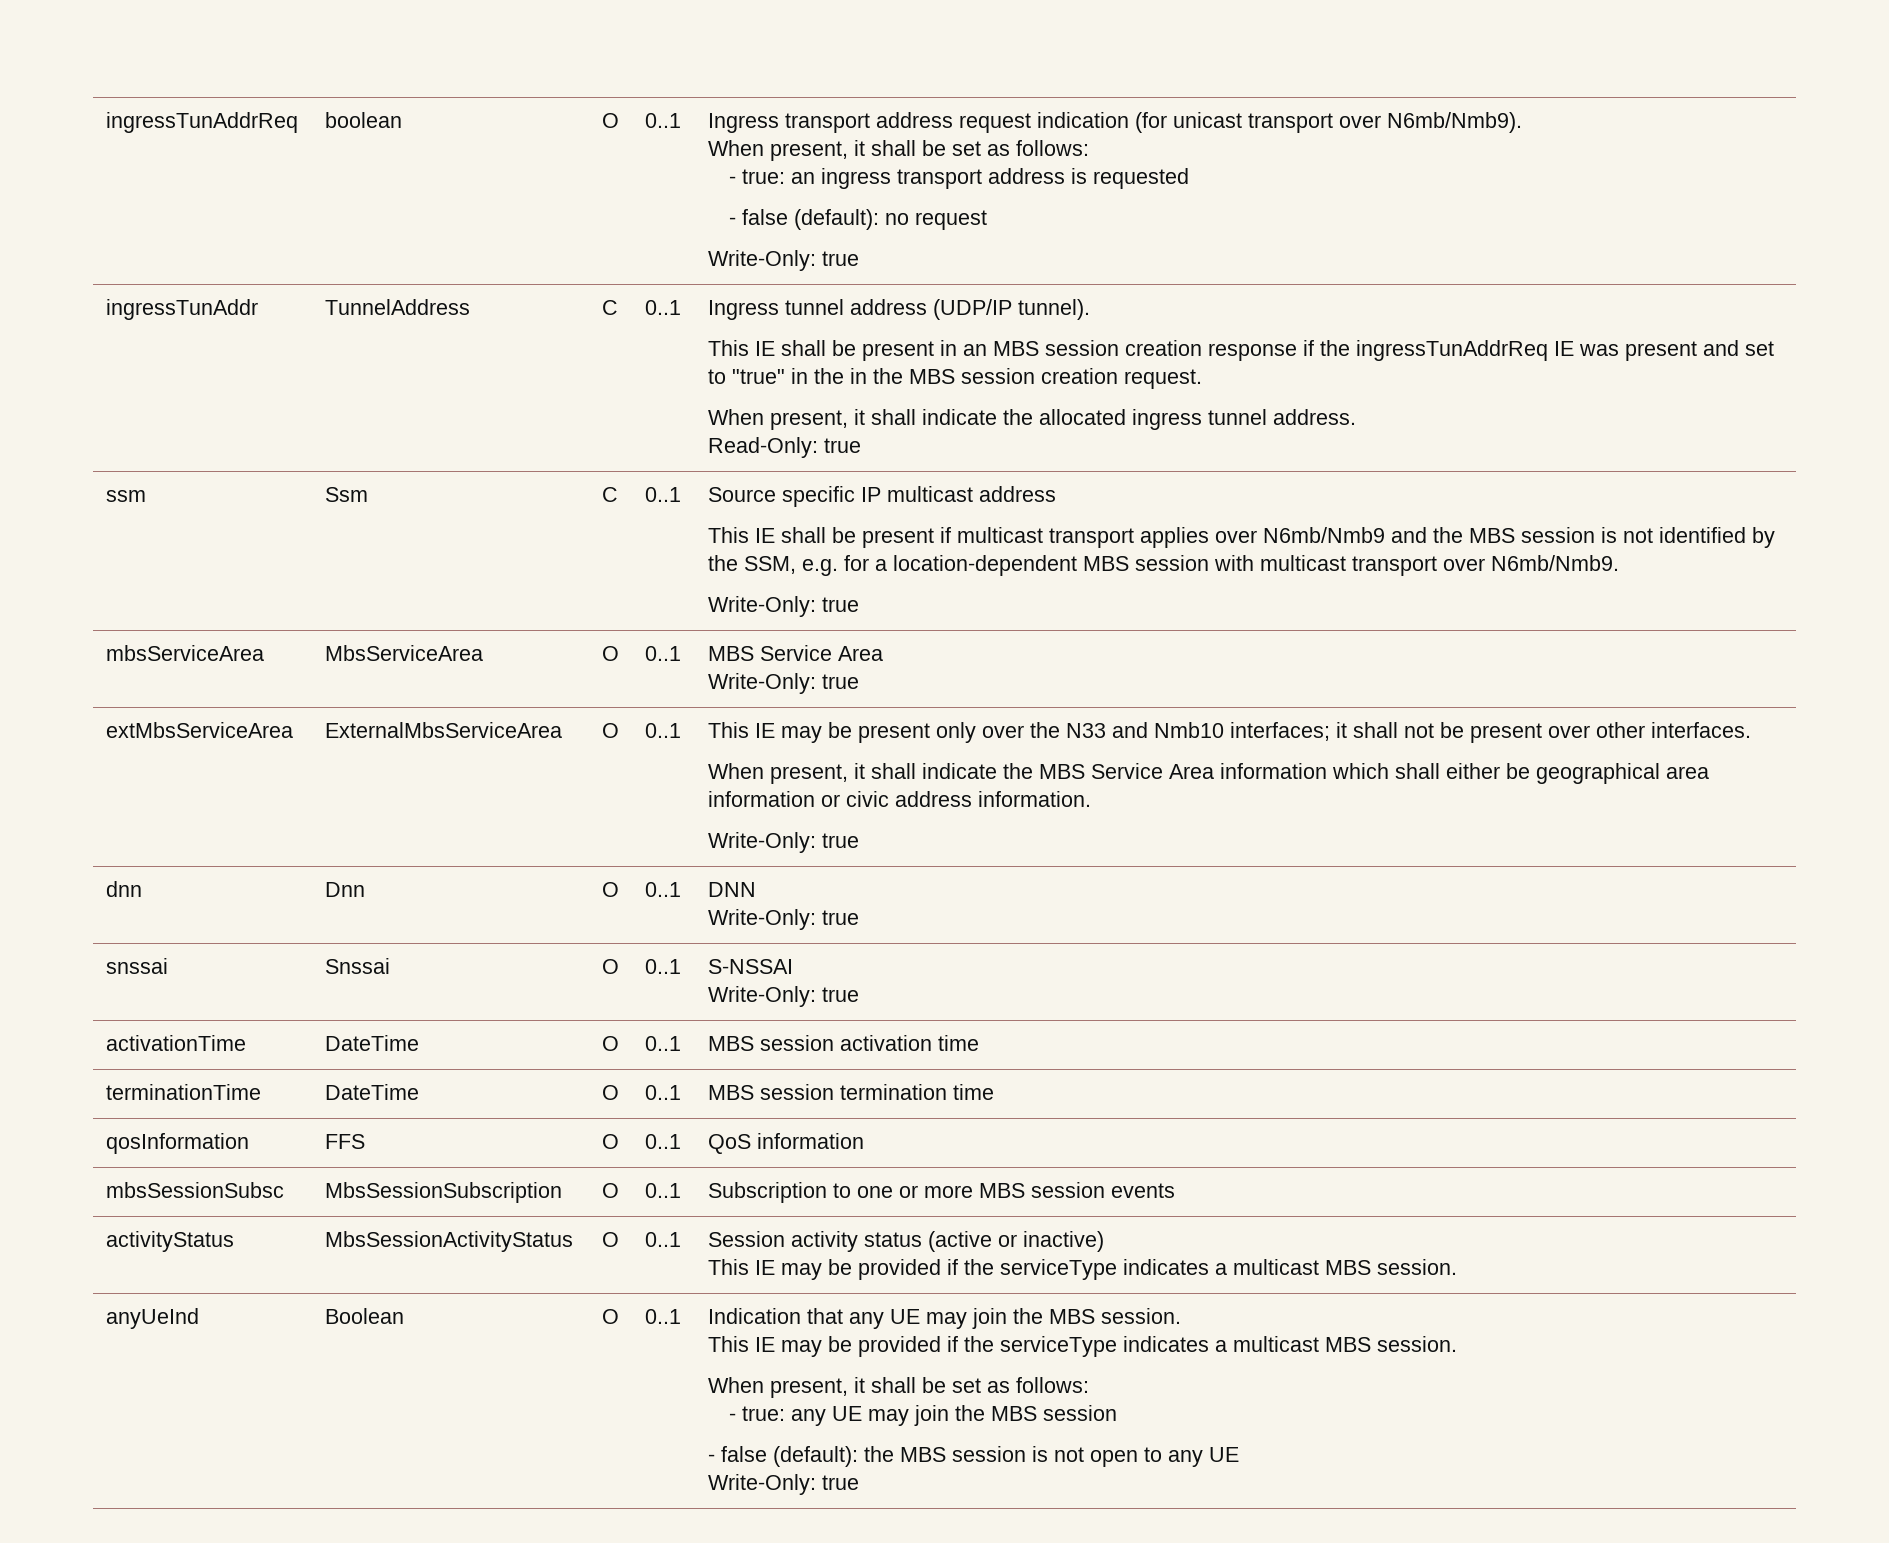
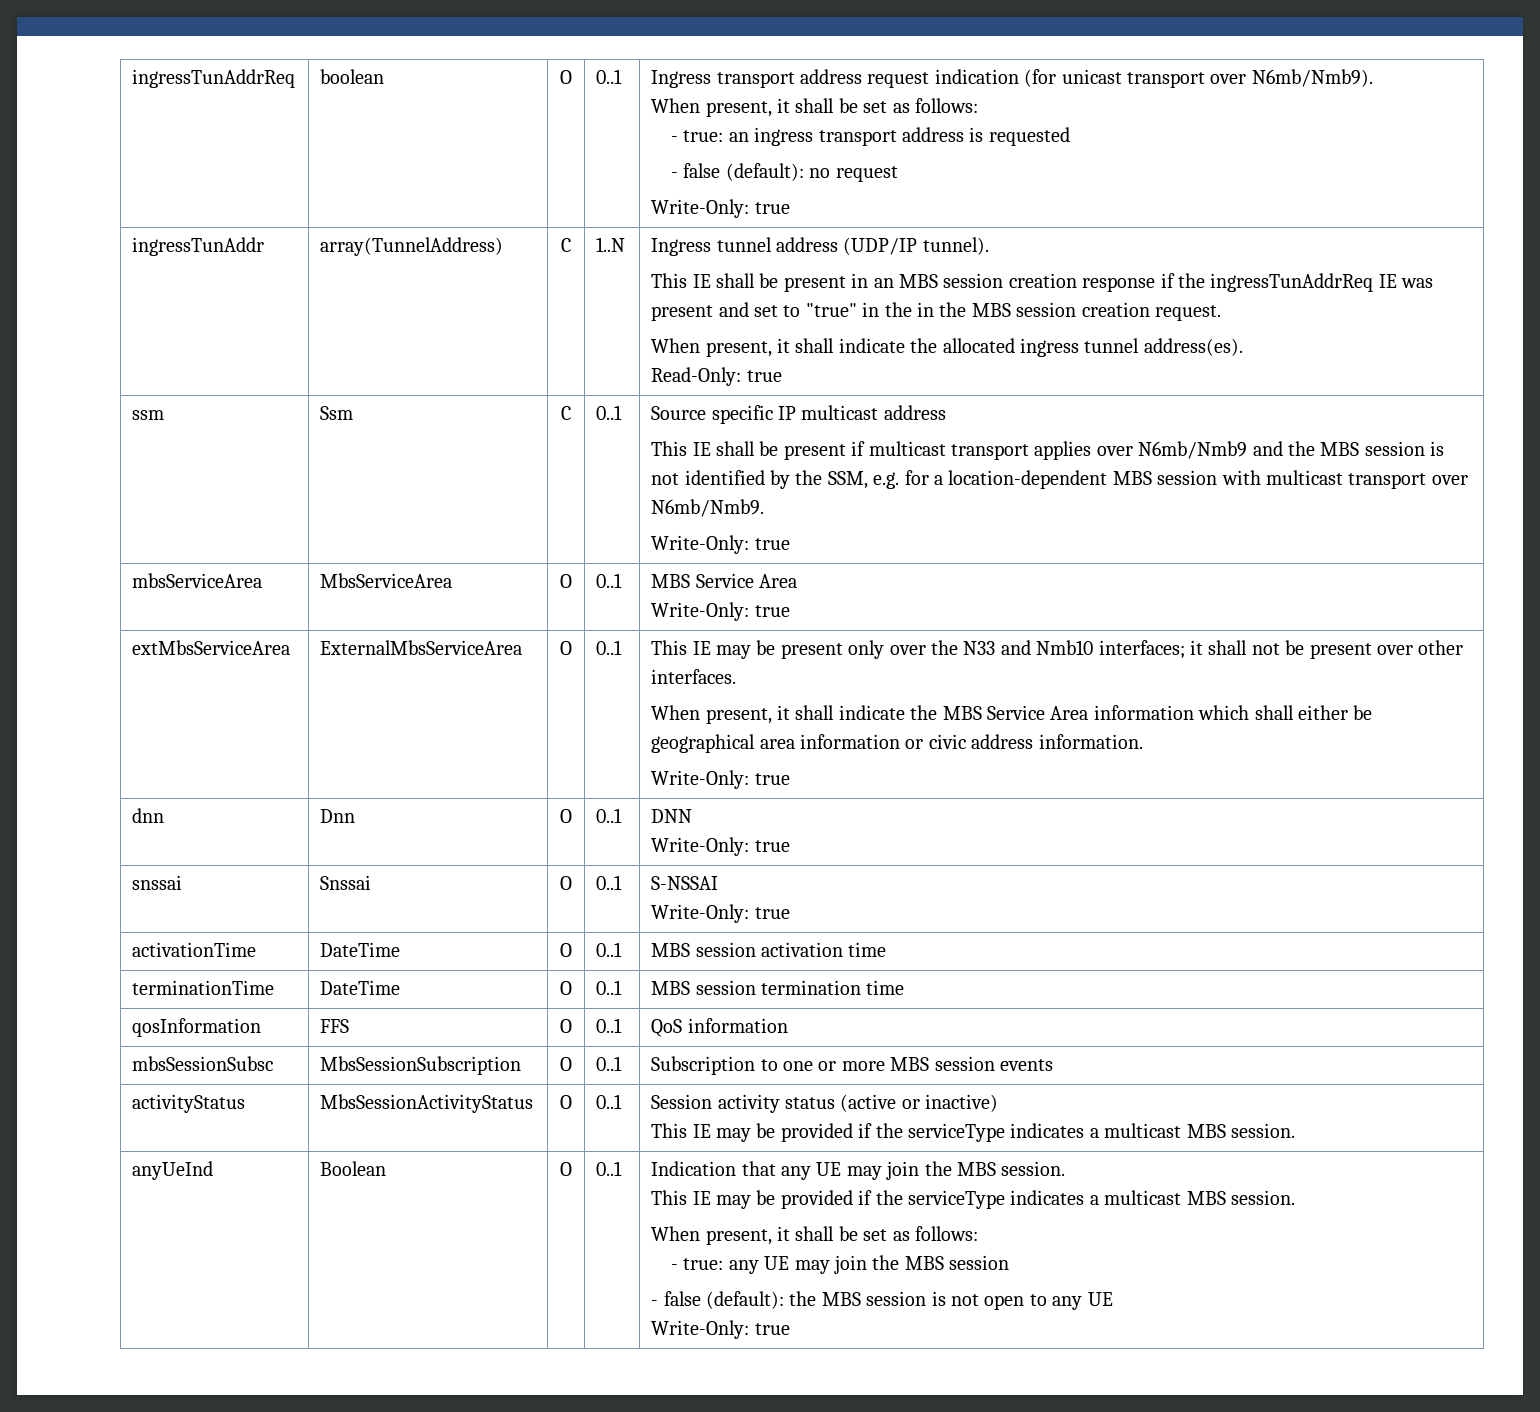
[325,299,471,315] [602,300,618,315] [645,300,682,315] TunnelAddress | C | 0..1 -> [320,237,504,256] [561,238,571,252] [596,237,626,252] array(TunnelAddress) | C | 1..N
[1273,409,1357,425] address. -> [1143,338,1243,356] address(es).

